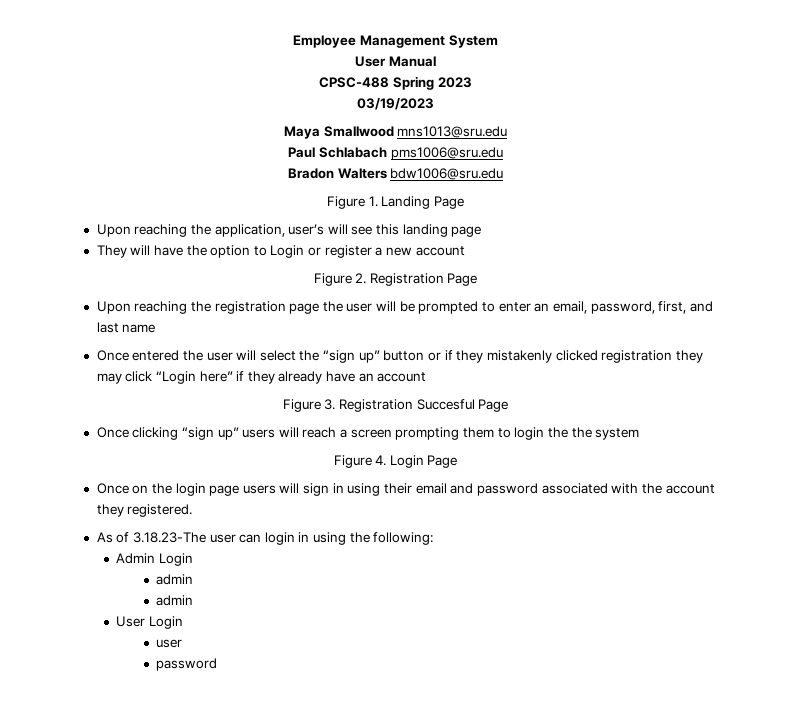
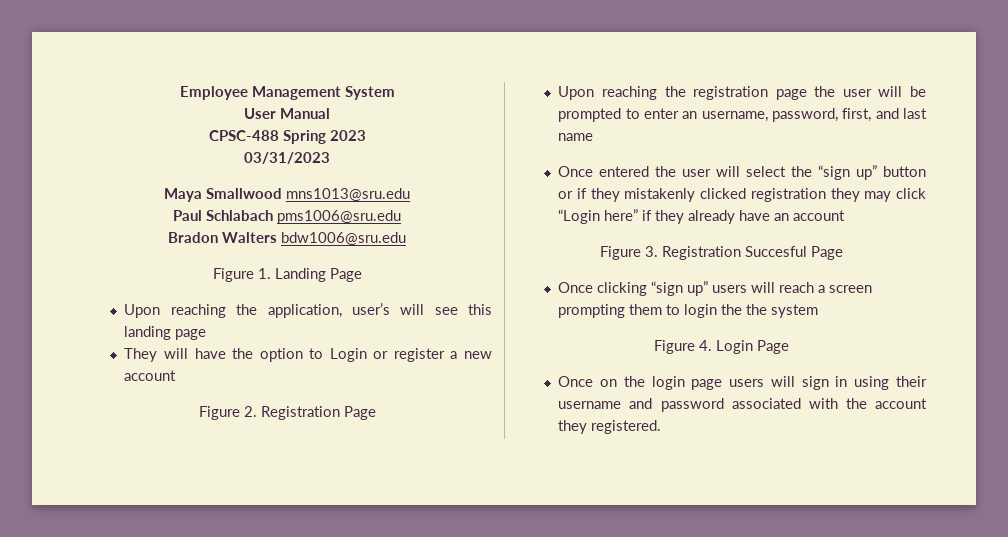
[357,98,434,110] 03/19/2023 -> [244,152,330,164] 03/31/2023
[553,301,588,314] email, -> [701,111,768,122] username,
[415,483,447,494] email -> [558,401,622,409] username
[96,532,434,545] [116,553,194,566] [155,574,193,585] [155,595,193,606] [116,616,184,629] [155,639,182,648] [155,658,217,671] // As of 3.18.23-The user can login in using the following: // Admin Login // admin // admin // User Login // user // password -> (662, 427) none

